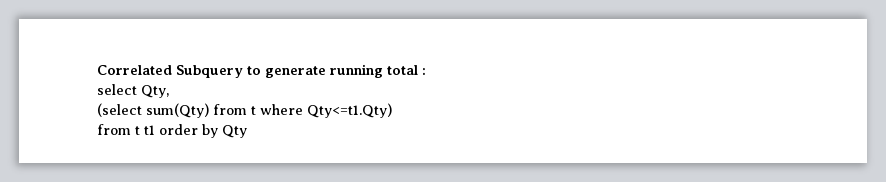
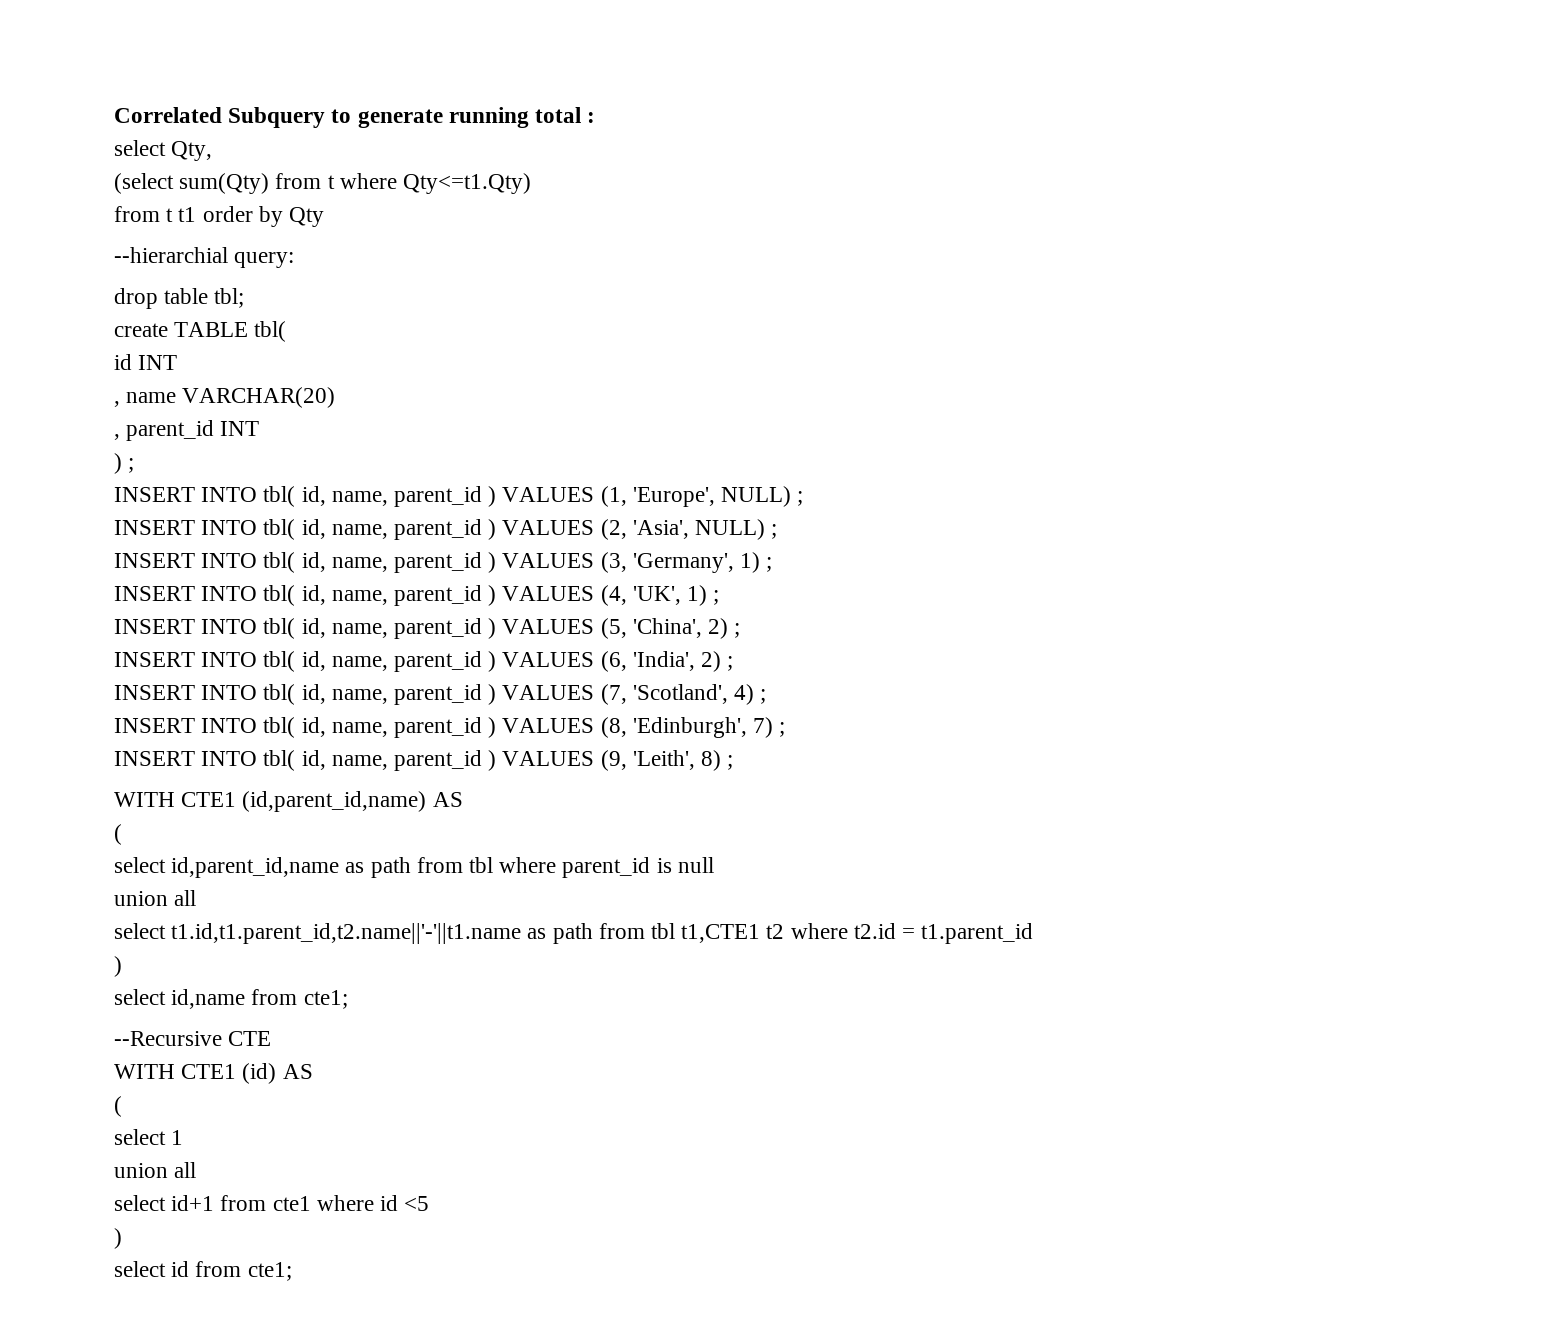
(247, 131) none -> [114,247,295,268] [114,288,245,309] [114,321,287,342] [114,354,178,370] [114,387,336,408] [114,420,260,441] [114,453,135,474] [114,486,804,507] [114,519,778,540] [114,552,773,573] [114,585,720,606] [114,618,741,639] [114,651,734,672] [114,684,767,705] [114,717,786,738] [114,750,734,771] [114,791,463,812] [114,824,122,845] [114,857,714,878] [114,890,197,906] [114,923,1034,944] [114,956,122,977] [114,989,348,1009] [114,1031,272,1046] [114,1063,313,1084] [114,1096,122,1117] [114,1129,184,1145] [114,1162,197,1178] [114,1195,430,1211] [114,1228,122,1249] [114,1261,292,1281] // --hierarchial query: // drop table tbl; // create TABLE tbl( // id INT // , name VARCHAR(20) // , parent_id INT // ) ; // INSERT INTO tbl( id, name, parent_id ) VALUES (1, 'Europe', NULL) ; // INSERT INTO tbl( id, name, parent_id ) VALUES (2, 'Asia', NULL) ; // INSERT INTO tbl( id, name, parent_id ) VALUES (3, 'Germany', 1) ; // INSERT INTO tbl( id, name, parent_id ) VALUES (4, 'UK', 1) ; // INSERT INTO tbl( id, name, parent_id ) VALUES (5, 'China', 2) ; // INSERT INTO tbl( id, name, parent_id ) VALUES (6, 'India', 2) ; // INSERT INTO tbl( id, name, parent_id ) VALUES (7, 'Scotland', 4) ; // INSERT INTO tbl( id, name, parent_id ) VALUES (8, 'Edinburgh', 7) ; // INSERT INTO tbl( id, name, parent_id ) VALUES (9, 'Leith', 8) ; // WITH CTE1 (id,parent_id,name) AS // ( // select id,parent_id,name as path from tbl where parent_id is null // union all // select t1.id,t1.parent_id,t2.name||'-'||t1.name as path from tbl t1,CTE1 t2 where t2.id = t1.parent_id // ) // select id,name from cte1; // --Recursive CTE // WITH CTE1 (id) AS // ( // select 1 // union all // select id+1 from cte1 where id <5 // ) // select id from cte1;

